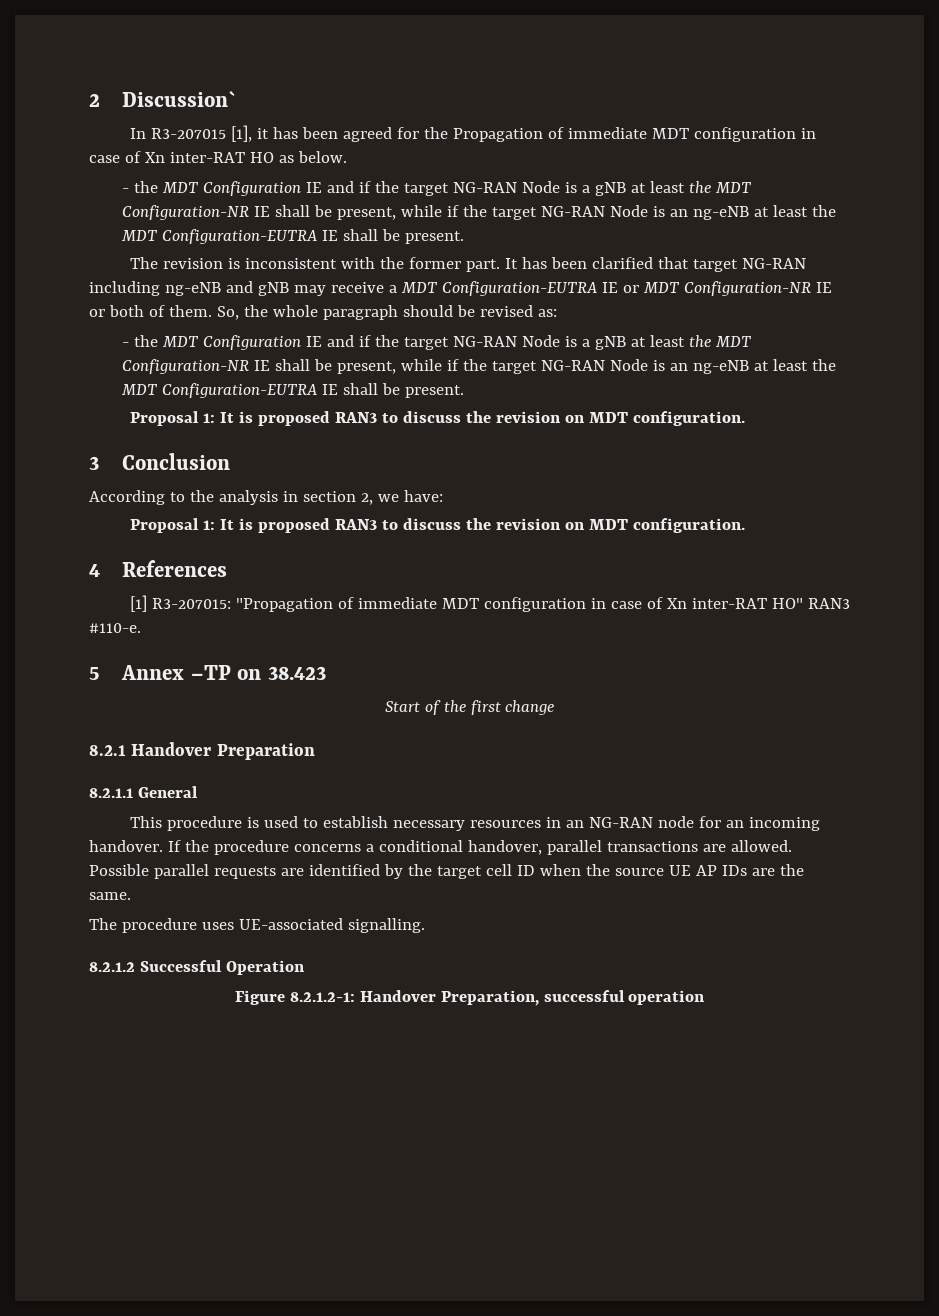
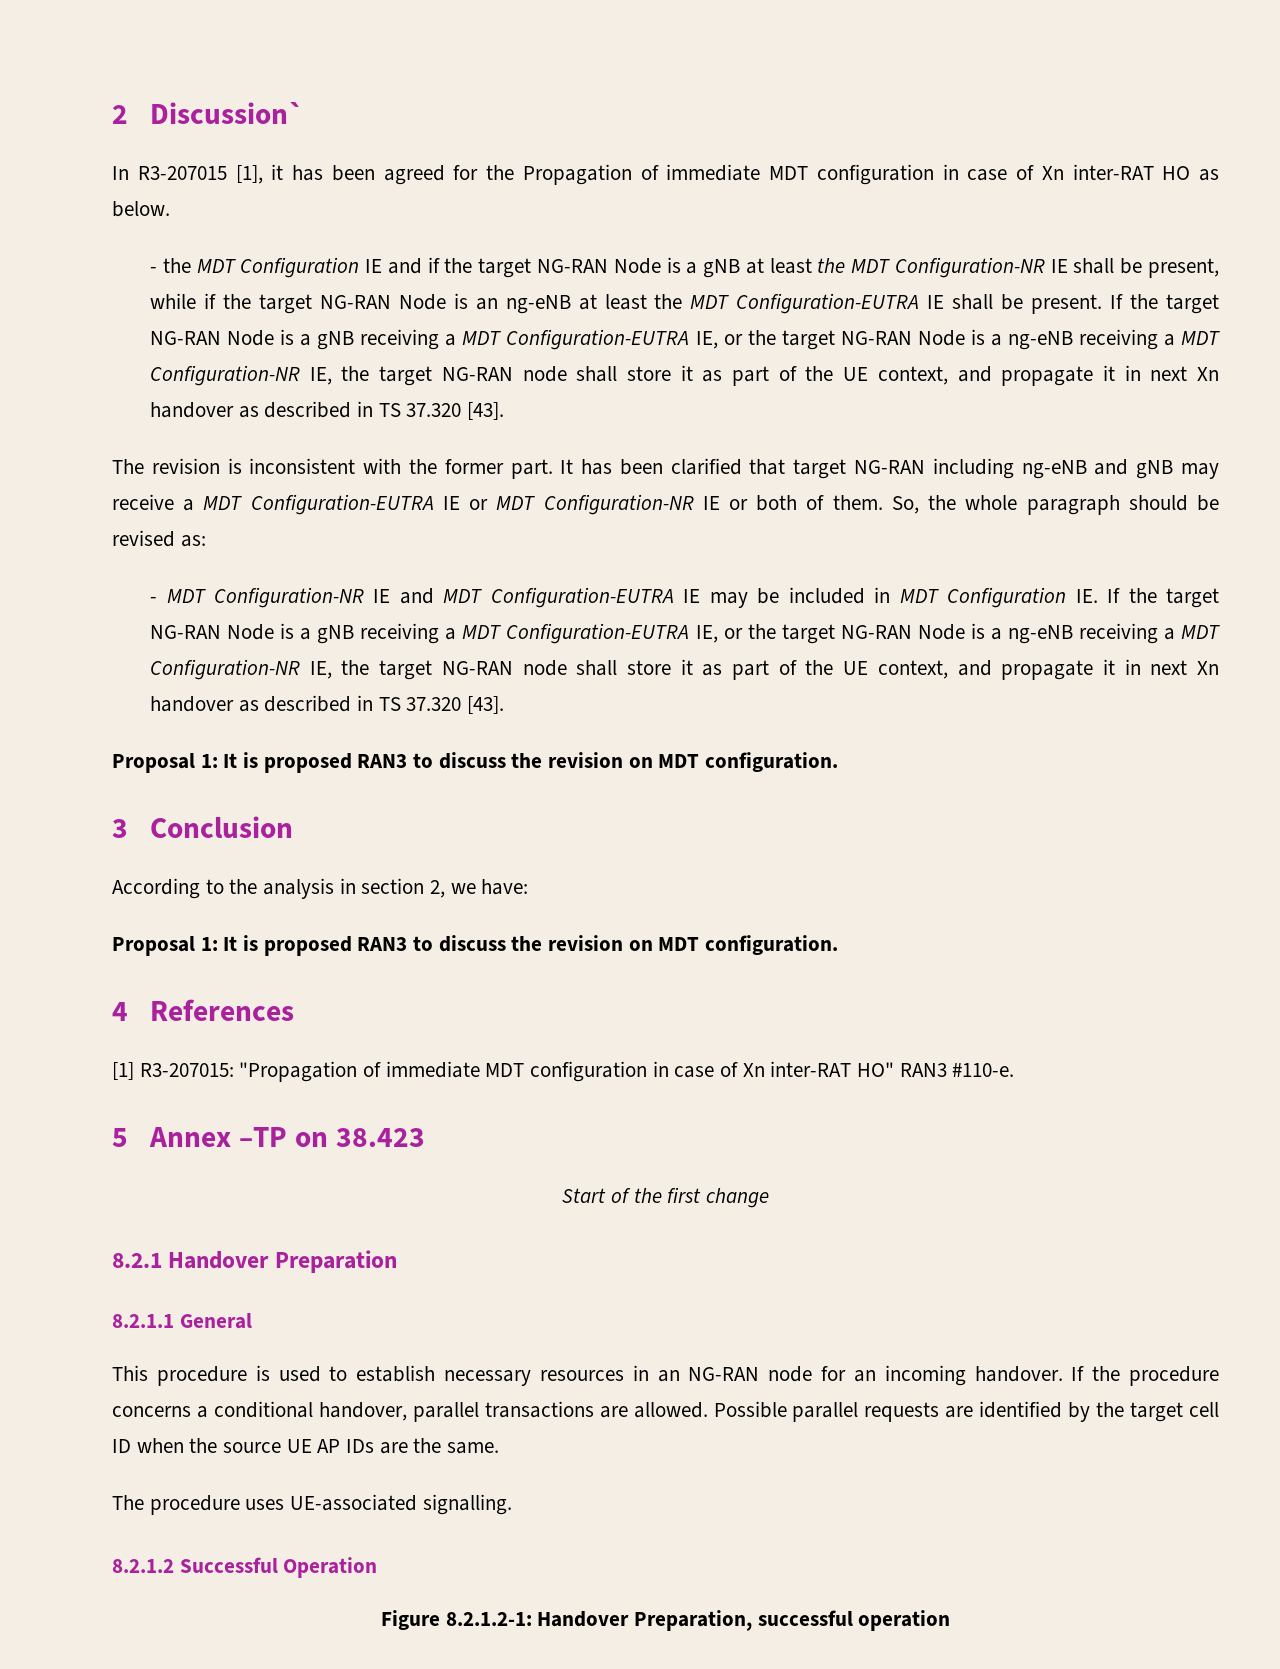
(465, 237) none -> [1110,294,1219,314] [150,329,1220,350] [150,365,1219,386] [150,401,505,420] If the target NG-RAN Node is a gNB receiving a MDT Configuration-EUTRA IE, or the target NG-RAN Node is a ng-eNB receiving a MDT Configuration-NR IE, the target NG-RAN node shall store it as part of the UE context, and propagate it in next Xn handover as described in TS 37.320 [43].
[134,335,753,350] [122,359,837,374] [121,383,465,398] the MDT Configuration IE and if the target NG-RAN Node is a gNB at least the MDT Configuration-NR IE shall be present, while if the target NG-RAN Node is an ng-eNB at least the MDT Configuration-EUTRA IE shall be present. -> [166,587,1219,608] [150,623,1220,644] [150,659,1219,680] [150,695,505,714] MDT Configuration-NR IE and MDT Configuration-EUTRA IE may be included in MDT Configuration IE. If the target NG-RAN Node is a gNB receiving a MDT Configuration-EUTRA IE, or the target NG-RAN Node is a ng-eNB receiving a MDT Configuration-NR IE, the target NG-RAN node shall store it as part of the UE context, and propagate it in next Xn handover as described in TS 37.320 [43].

